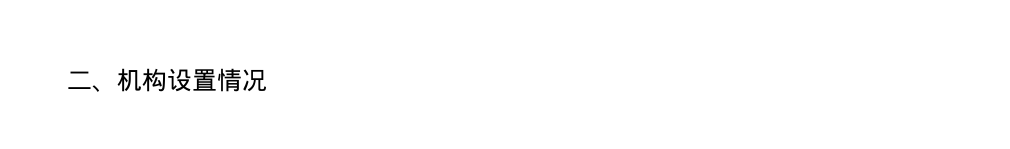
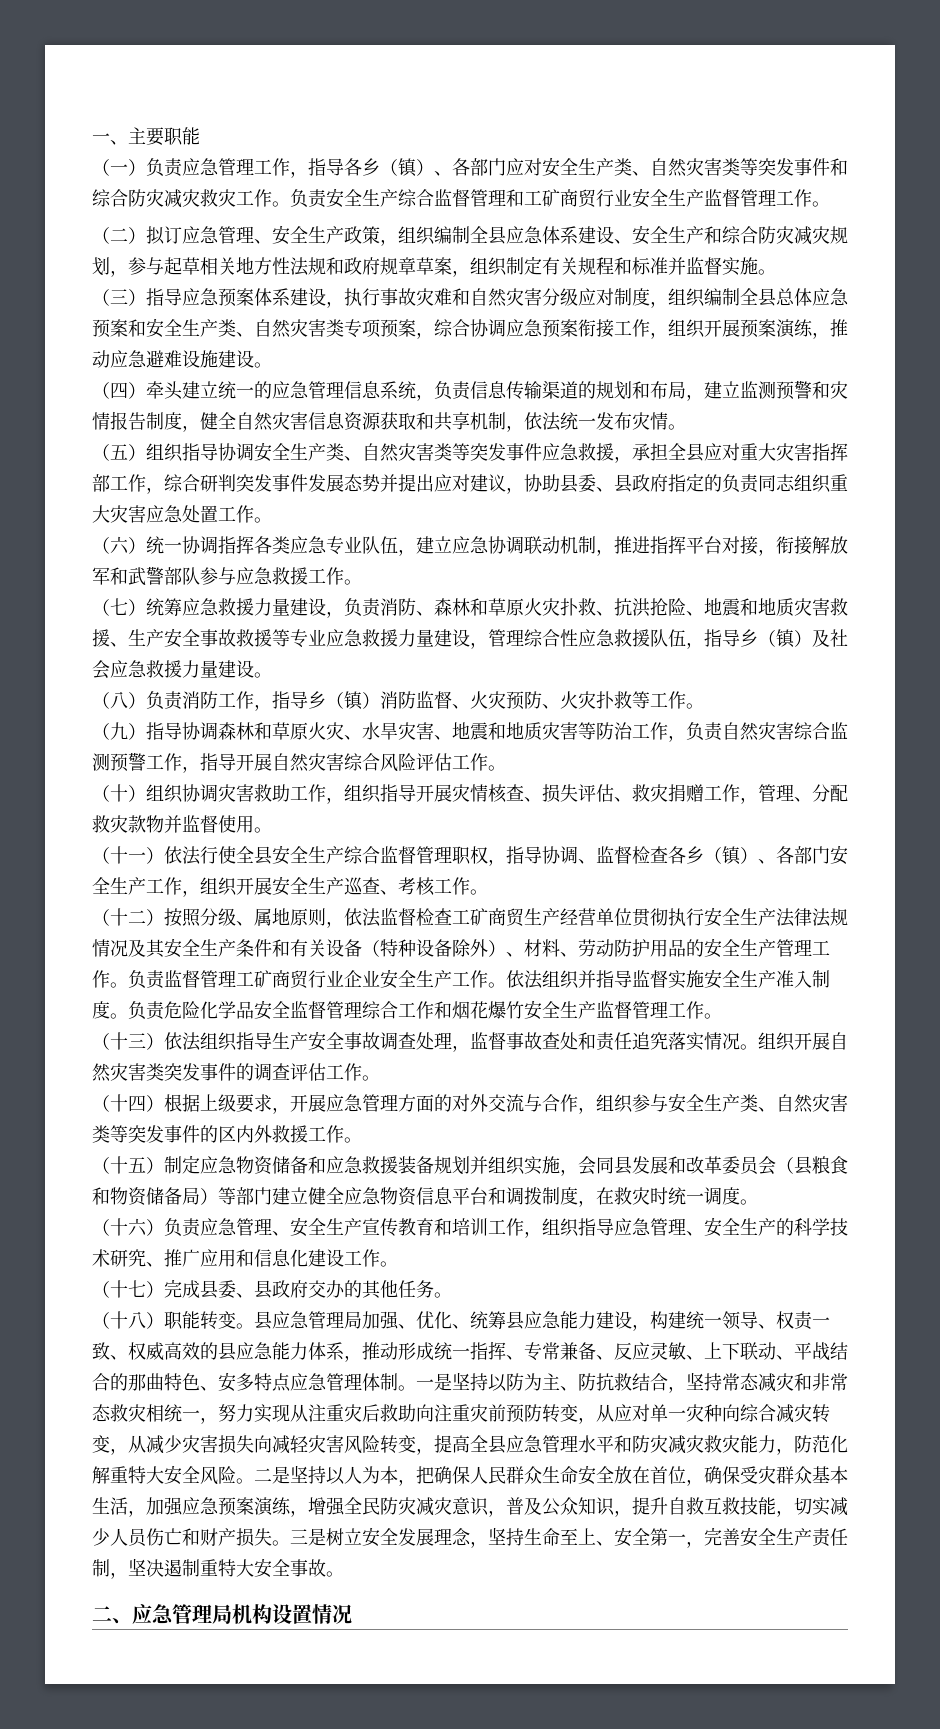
[67,71,117,92] 二、 -> [92,127,200,146] [92,157,848,178] [92,188,830,208] [92,225,848,246] [92,256,776,277] [92,288,849,308] [92,318,848,339] [92,350,272,368] [92,380,848,401] [92,411,686,432] [92,442,848,463] [92,473,848,494] [92,505,272,523] [92,535,848,556] [92,566,362,586] [92,598,848,618] [92,628,848,649] [92,660,272,679] [92,691,704,711] [92,722,848,742] [92,752,506,773] [92,784,848,804] [92,815,272,833] [92,845,848,866] [92,876,488,897] [92,907,848,928] [92,938,830,958] [92,969,830,989] [92,1000,722,1020] [92,1031,848,1052] [92,1063,380,1082] [92,1093,848,1114] [92,1125,362,1143] [92,1155,848,1176] [92,1187,758,1207] [92,1217,848,1238] [92,1249,398,1267] [92,1279,452,1299] [92,1311,830,1331] [92,1341,848,1362] [92,1372,848,1393] [92,1404,830,1424] [92,1435,848,1455] [92,1465,848,1486] [92,1497,848,1517] [92,1527,848,1548] [92,1558,344,1579] [92,1604,232,1624] 一、主要职能 // （一）负责应急管理工作，指导各乡（镇）、各部门应对安全生产类、自然灾害类等突发事件和综合防灾减灾救灾工作。负责安全生产综合监督管理和工矿商贸行业安全生产监督管理工作。 // （二）拟订应急管理、安全生产政策，组织编制全县应急体系建设、安全生产和综合防灾减灾规划，参与起草相关地方性法规和政府规章草案，组织制定有关规程和标准并监督实施。 // （三）指导应急预案体系建设，执行事故灾难和自然灾害分级应对制度，组织编制全县总体应急预案和安全生产类、自然灾害类专项预案，综合协调应急预案衔接工作，组织开展预案演练，推动应急避难设施建设。 // （四）牵头建立统一的应急管理信息系统，负责信息传输渠道的规划和布局，建立监测预警和灾情报告制度，健全自然灾害信息资源获取和共享机制，依法统一发布灾情。 // （五）组织指导协调安全生产类、自然灾害类等突发事件应急救援，承担全县应对重大灾害指挥部工作，综合研判突发事件发展态势并提出应对建议，协助县委、县政府指定的负责同志组织重大灾害应急处置工作。 // （六）统一协调指挥各类应急专业队伍，建立应急协调联动机制，推进指挥平台对接，衔接解放军和武警部队参与应急救援工作。 // （七）统筹应急救援力量建设，负责消防、森林和草原火灾扑救、抗洪抢险、地震和地质灾害救援、生产安全事故救援等专业应急救援力量建设，管理综合性应急救援队伍，指导乡（镇）及社会应急救援力量建设。 // （八）负责消防工作，指导乡（镇）消防监督、火灾预防、火灾扑救等工作。 // （九）指导协调森林和草原火灾、水旱灾害、地震和地质灾害等防治工作，负责自然灾害综合监测预警工作，指导开展自然灾害综合风险评估工作。 // （十）组织协调灾害救助工作，组织指导开展灾情核查、损失评估、救灾捐赠工作，管理、分配救灾款物并监督使用。 // （十一）依法行使全县安全生产综合监督管理职权，指导协调、监督检查各乡（镇）、各部门安全生产工作，组织开展安全生产巡查、考核工作。 // （十二）按照分级、属地原则，依法监督检查工矿商贸生产经营单位贯彻执行安全生产法律法规情况及其安全生产条件和有关设备（特种设备除外）、材料、劳动防护用品的安全生产管理工作。负责监督管理工矿商贸行业企业安全生产工作。依法组织并指导监督实施安全生产准入制度。负责危险化学品安全监督管理综合工作和烟花爆竹安全生产监督管理工作。 // （十三）依法组织指导生产安全事故调查处理，监督事故查处和责任追究落实情况。组织开展自然灾害类突发事件的调查评估工作。 // （十四）根据上级要求，开展应急管理方面的对外交流与合作，组织参与安全生产类、自然灾害类等突发事件的区内外救援工作。 // （十五）制定应急物资储备和应急救援装备规划并组织实施，会同县发展和改革委员会（县粮食和物资储备局）等部门建立健全应急物资信息平台和调拨制度，在救灾时统一调度。 // （十六）负责应急管理、安全生产宣传教育和培训工作，组织指导应急管理、安全生产的科学技术研究、推广应用和信息化建设工作。 // （十七）完成县委、县政府交办的其他任务。 // （十八）职能转变。县应急管理局加强、优化、统筹县应急能力建设，构建统一领导、权责一致、权威高效的县应急能力体系，推动形成统一指挥、专常兼备、反应灵敏、上下联动、平战结合的那曲特色、安多特点应急管理体制。一是坚持以防为主、防抗救结合，坚持常态减灾和非常态救灾相统一，努力实现从注重灾后救助向注重灾前预防转变，从应对单一灾种向综合减灾转变，从减少灾害损失向减轻灾害风险转变，提高全县应急管理水平和防灾减灾救灾能力，防范化解重特大安全风险。二是坚持以人为本，把确保人民群众生命安全放在首位，确保受灾群众基本生活，加强应急预案演练，增强全民防灾减灾意识，普及公众知识，提升自救互救技能，切实减少人员伤亡和财产损失。三是树立安全发展理念，坚持生命至上、安全第一，完善安全生产责任制，坚决遏制重特大安全事故。 // 二、应急管理局

